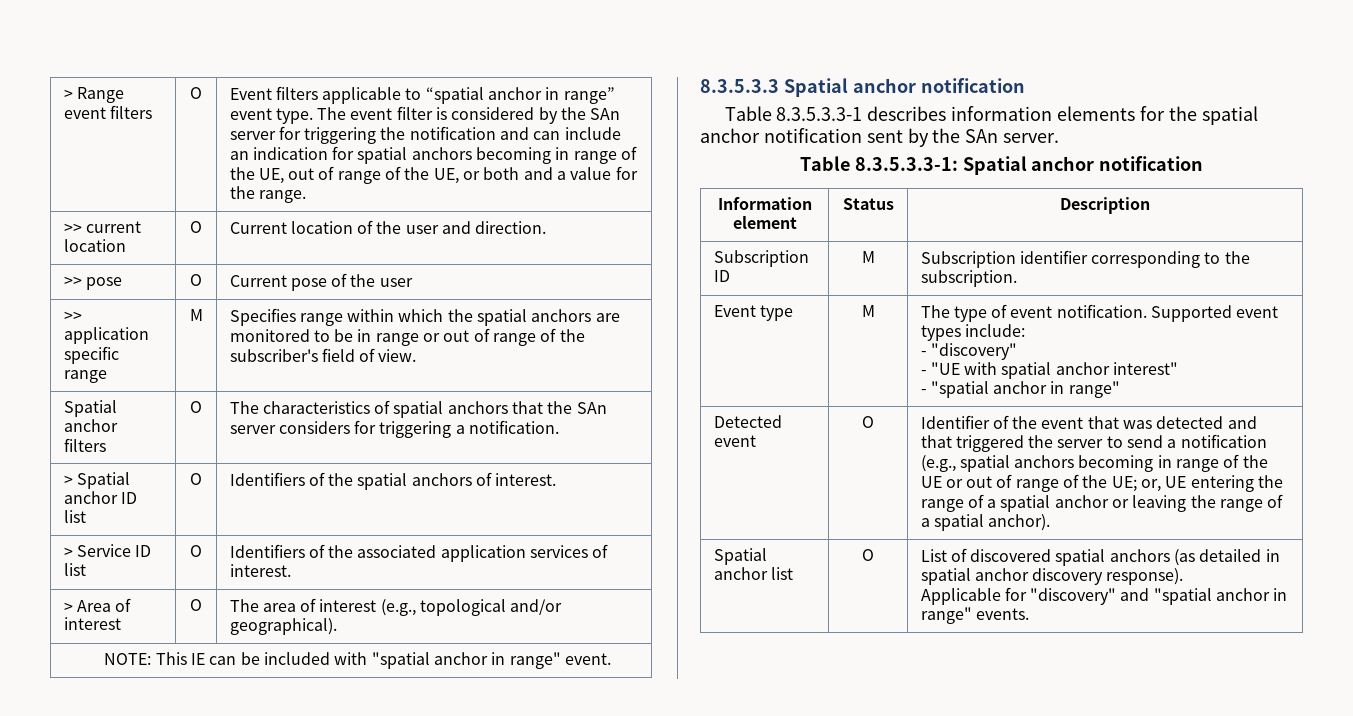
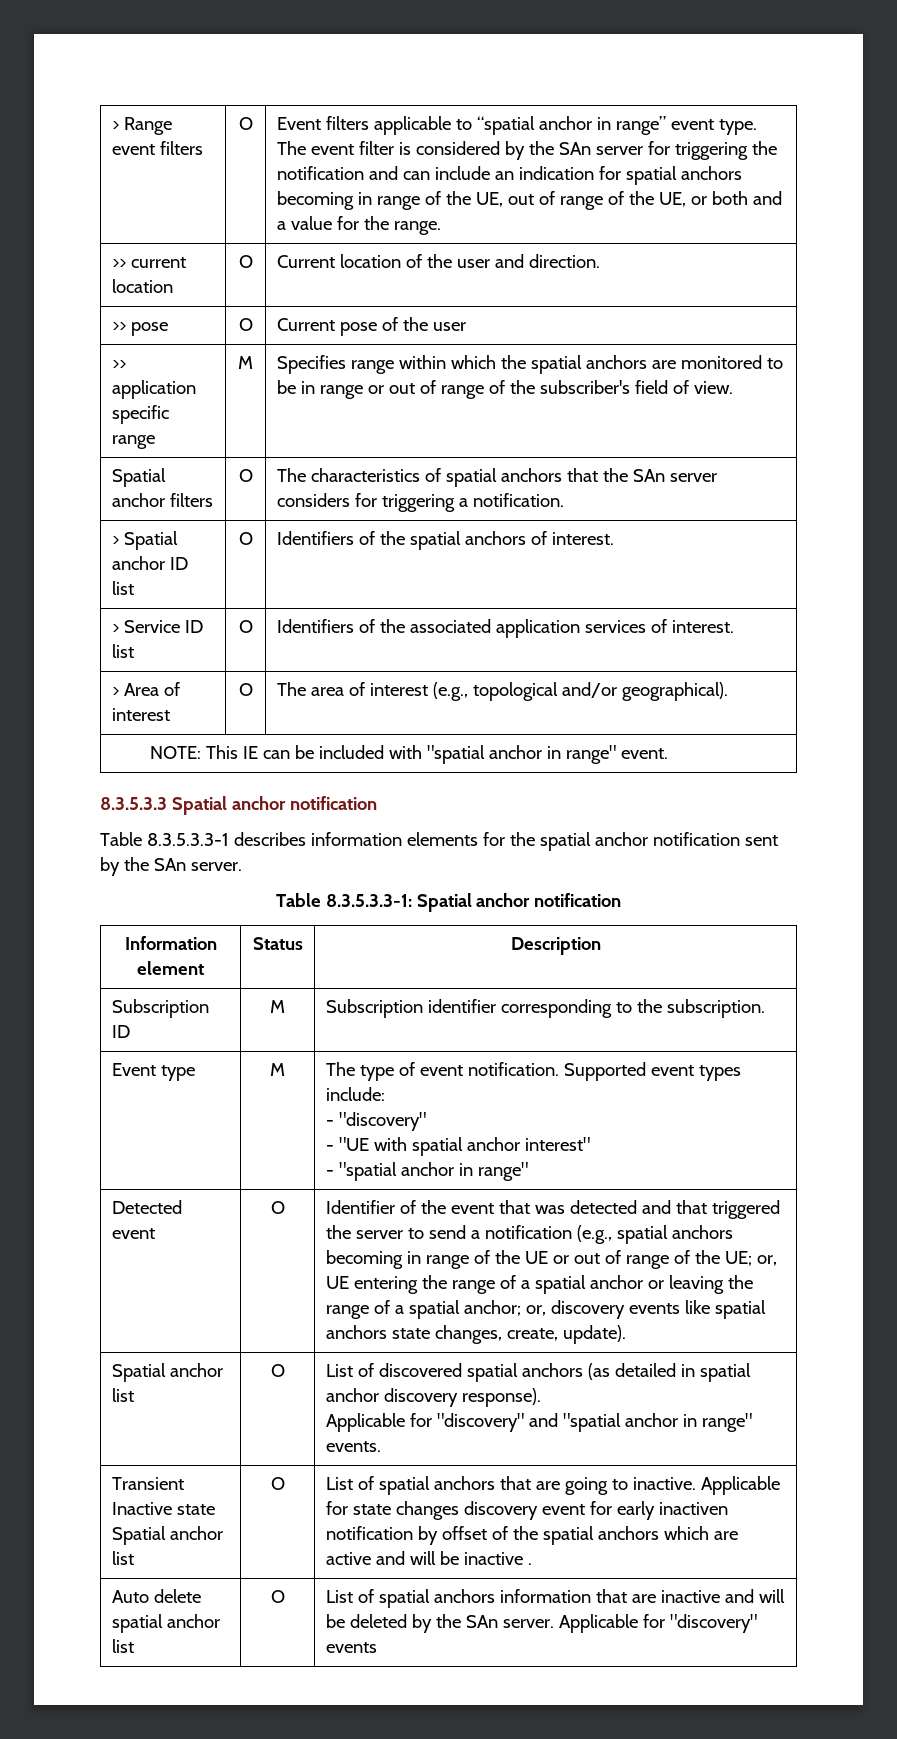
[988,514,1051,531] anchor). -> [463,1300,766,1319] [325,1325,626,1344] anchor; or, discovery events like spatial anchors state changes, create, update).
(1029, 614) none -> [111,1477,184,1490] [111,1502,215,1515] [111,1526,223,1545] [111,1551,134,1565] [270,1477,285,1490] [325,1476,780,1495] [325,1501,728,1520] [325,1526,738,1545] [325,1551,532,1565] [111,1589,201,1603] [111,1614,220,1633] [111,1639,134,1653] [270,1590,285,1603] [325,1589,785,1608] [325,1614,757,1633] [325,1642,377,1653] // Transient Inactive state Spatial anchor list | O | List of spatial anchors that are going to inactive. Applicable for state changes discovery event for early inactiven notification by offset of the spatial anchors which are active and will be inactive . // Auto delete spatial anchor list | O | List of spatial anchors information that are inactive and will be deleted by the SAn server. Applicable for "discovery" events

